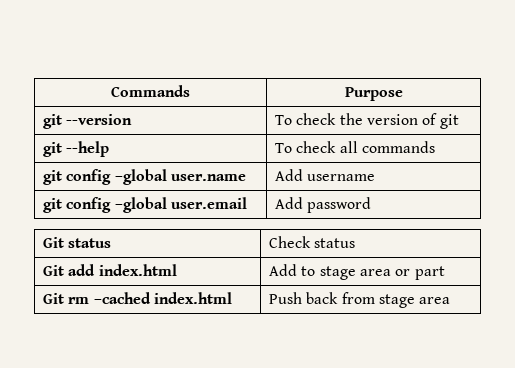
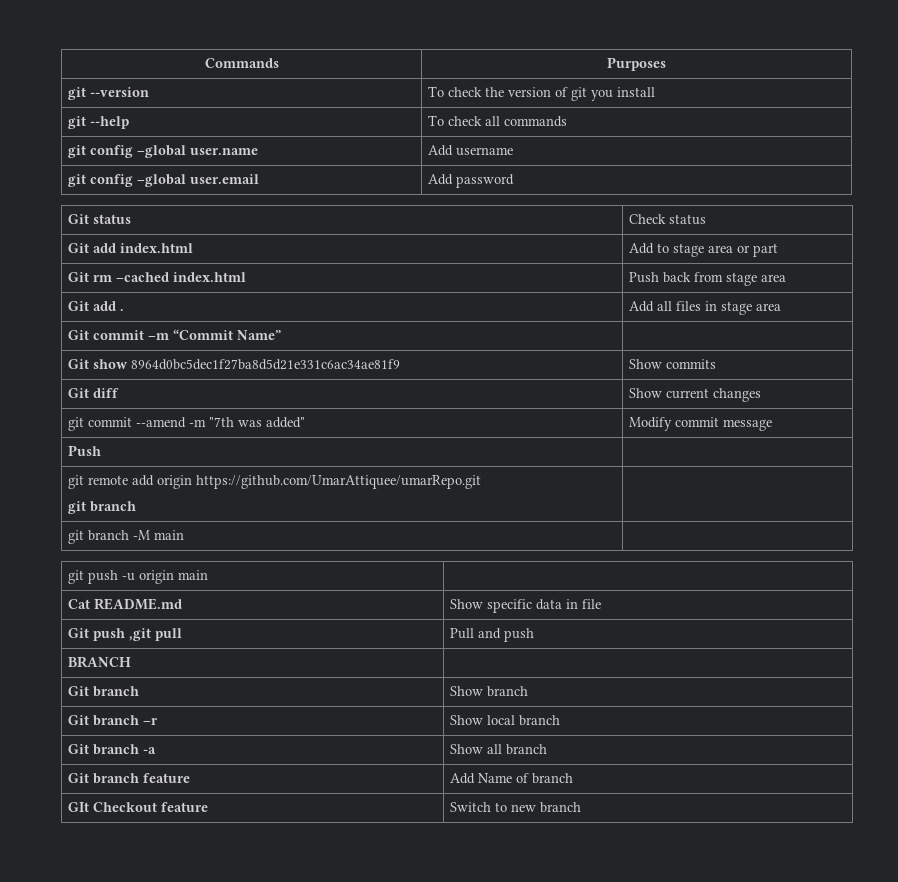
[344,87,403,101] Purpose -> [607,57,666,71] Purposes
(459, 121) none -> [591,87,656,101] you install
(451, 300) none -> [68,301,125,311] [629,301,782,315] [68,329,282,340] [68,359,401,370] [629,359,717,369] [68,388,120,398] [629,388,762,402] [68,417,306,431] [629,417,773,431] [68,445,102,456] [68,475,482,489] [68,501,137,514] [68,530,185,544] [68,570,209,584] [68,598,183,610] [450,599,602,613] [68,628,183,641] [450,628,535,642] [68,656,132,668] [68,686,140,697] [450,686,529,697] [68,715,159,726] [450,715,561,726] [68,744,157,755] [450,744,548,755] [68,773,191,784] [450,773,574,784] [68,802,209,812] [450,802,582,813] // Git add . | Add all files in stage area // Git commit –m “Commit Name” | // Git show 8964d0bc5dec1f27ba8d5d21e331c6ac34ae81f9 | Show commits // Git diff | Show current changes // git commit --amend -m "7th was added" | Modify commit message // Push | // git remote add origin https://github.com/UmarAttiquee/umarRepo.git // git branch | // git branch -M main | // git push -u origin main | // Cat README.md | Show specific data in file // Git push ,git pull | Pull and push // BRANCH | // Git branch | Show branch // Git branch –r | Show local branch // Git branch -a | Show all branch // Git branch feature | Add Name of branch // GIt Checkout feature | Switch to new branch

